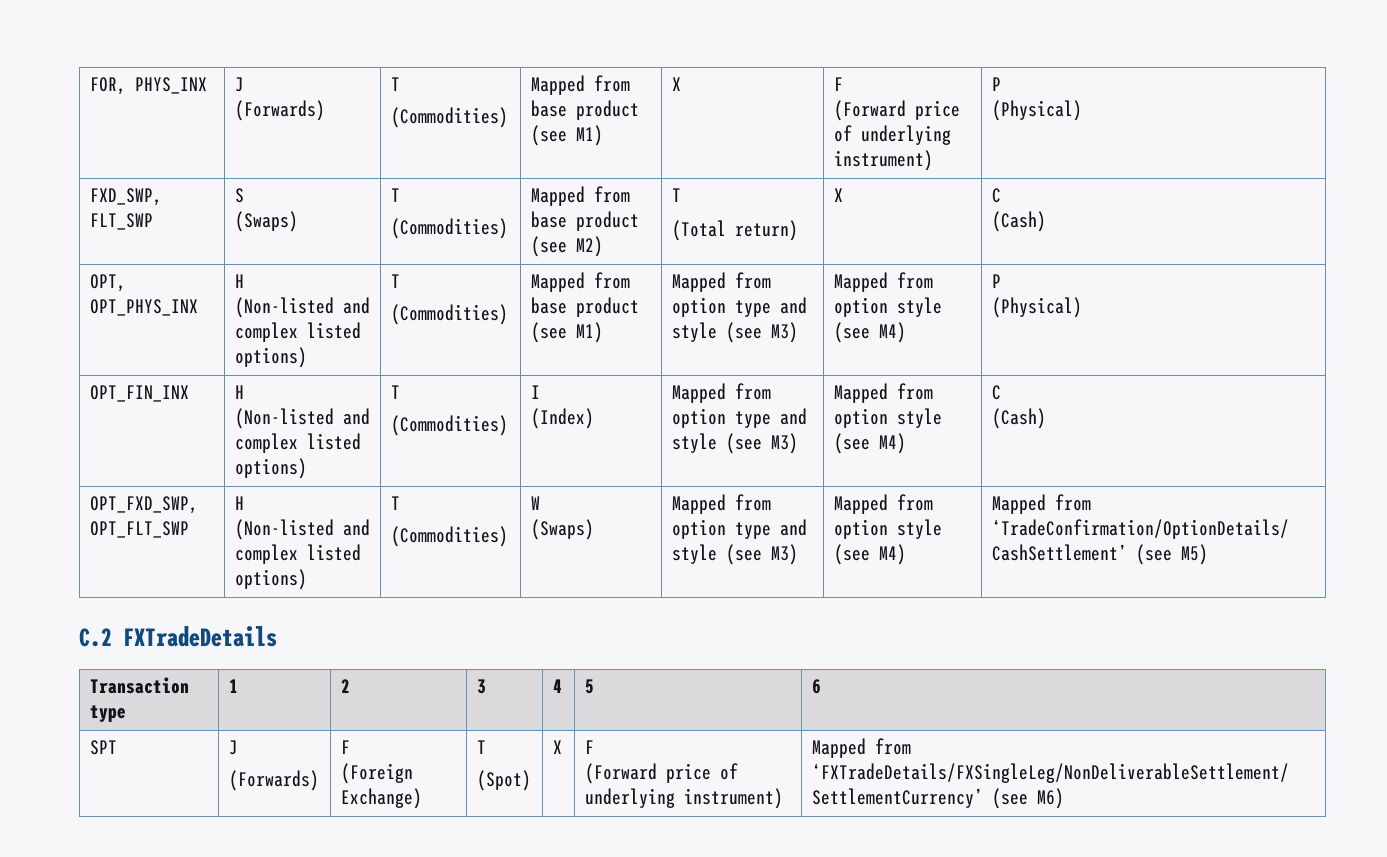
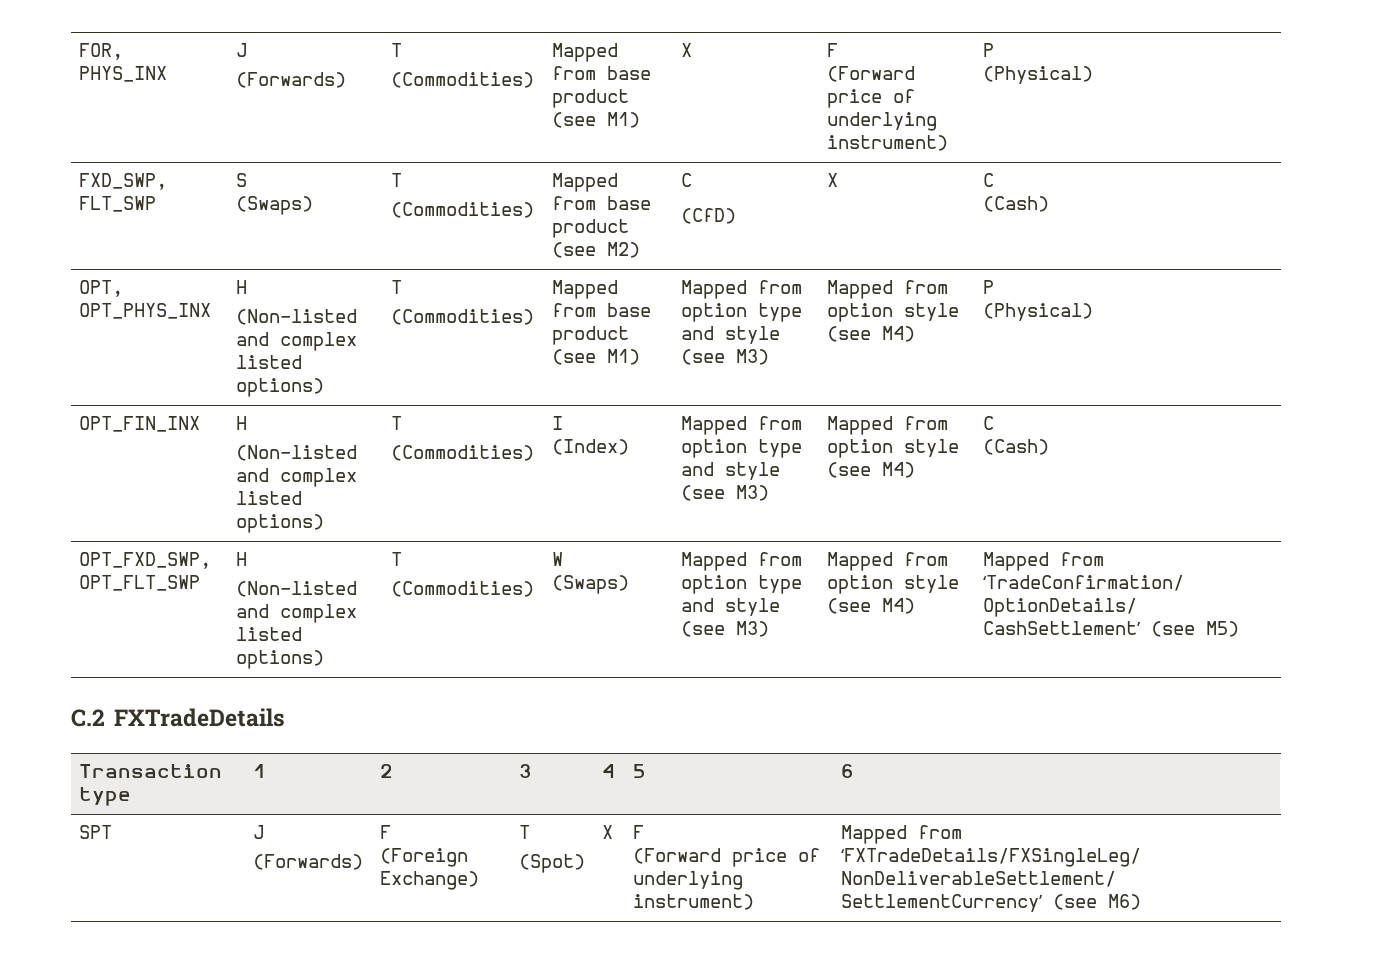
[671,188,681,202] [671,220,798,241] T // (Total return) -> [681,173,693,187] [681,208,737,224] C // (CfD)

